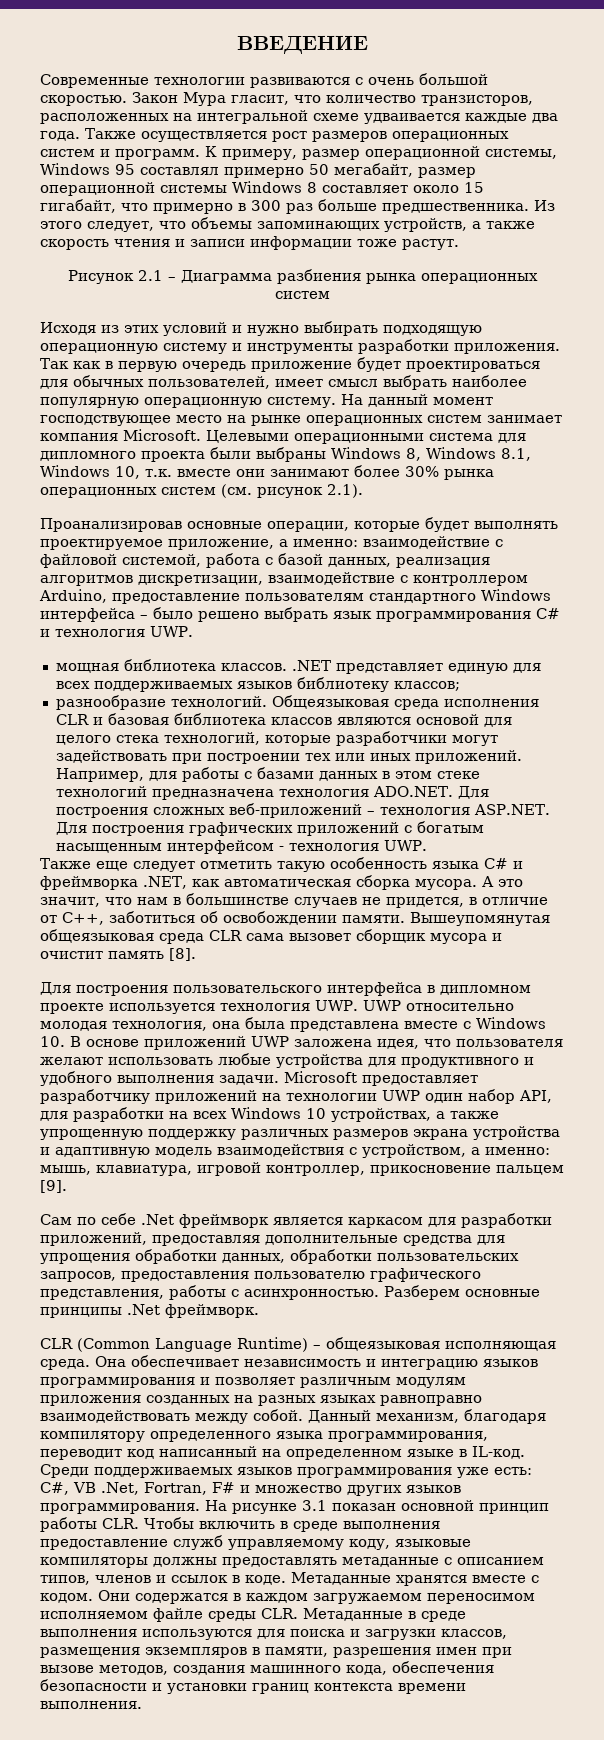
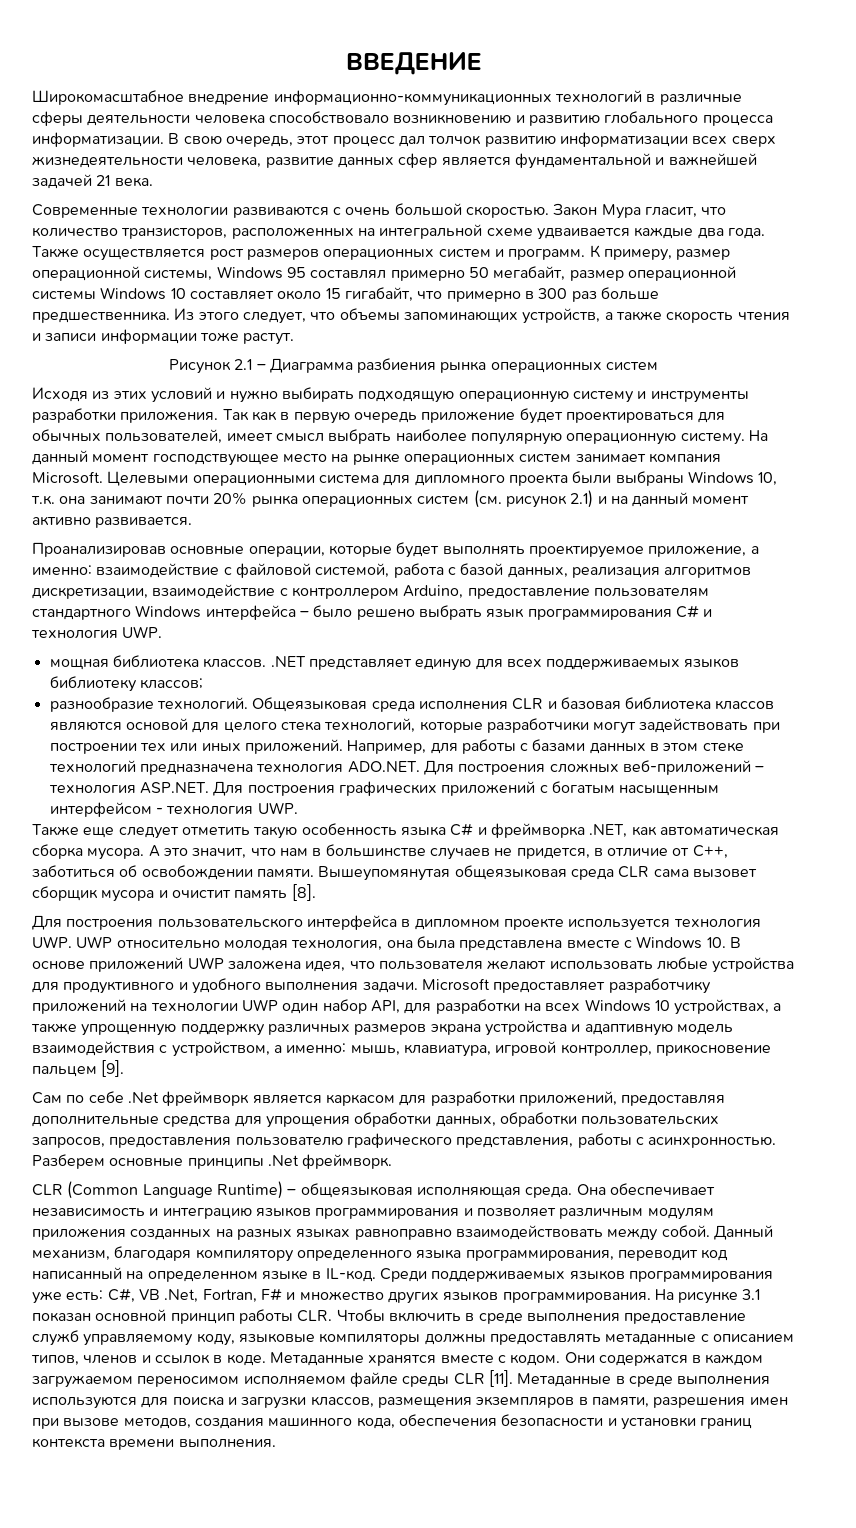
(368, 44) none -> [32,90,742,106] [32,111,773,126] [32,132,776,147] [32,153,757,169] [32,174,153,189] // Широкомасштабное внедрение информационно-коммуникационных технологий в различные сферы деятельности человека способствовало возникновению и развитию глобального процесса информатизации. В свою очередь, этот процесс дал толчок развитию информатизации всех сверх жизнедеятельности человека, развитие данных сфер является фундаментальной и важнейшей задачей 21 века.
[307,182,317,193] 8 -> [170,288,186,299] 10
[406,447,531,461] [40,465,439,479] 8, Windows 8.1, Windows 10, т.к. вместе они занимают более 30% -> [758,472,778,486] [31,492,248,505] 10, т.к. она занимают почти 20%
[327,484,363,498] 2.1). -> [570,490,750,508] [32,516,193,528] 2.1) и на данный момент активно развивается.
[261,1608,298,1619] CLR. -> [453,1370,513,1387] CLR [11].

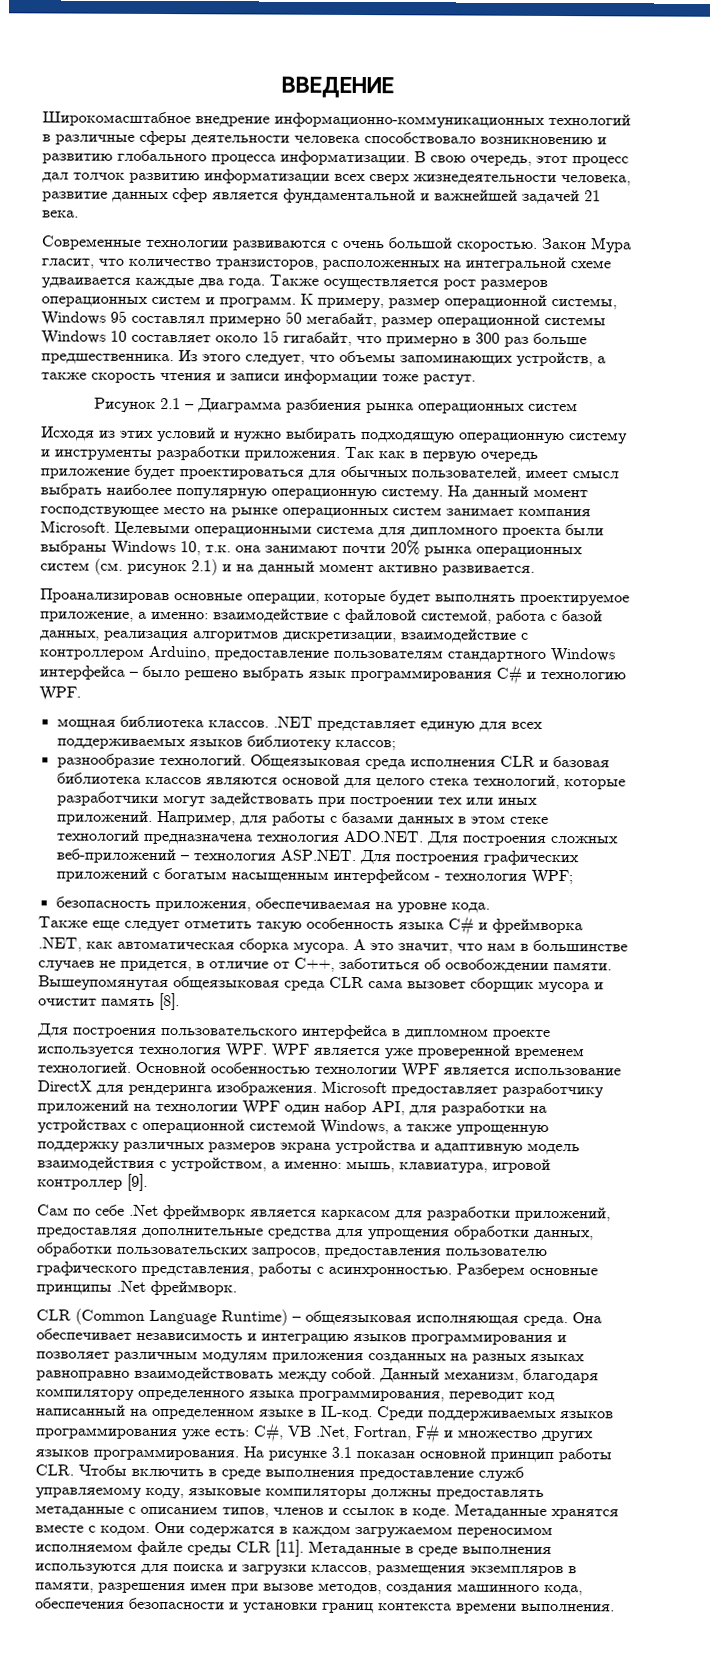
[31,626,163,639] технология UWP. -> [540,671,626,680] [39,686,81,701] технологию WPF.
[257,802,298,814] UWP. -> [530,869,573,885] [55,896,490,914] WPF; // безопасность приложения, обеспечиваемая на уровне кода.
[32,936,741,951] [32,957,795,973] [32,978,418,994] UWP. UWP относительно молодая технология, она была представлена вместе с Windows 10. В основе приложений UWP заложена идея, что пользователя желают использовать любые устройства для продуктивного и удобного выполнения задачи. -> [225,1043,584,1060] [37,1061,621,1078] [37,1080,317,1096] WPF. WPF является уже проверенной временем технологией. Основной особенностью технологии WPF является использование DirectX для рендеринга изображения.
[241,999,278,1011] UWP -> [242,1100,280,1115] WPF
[545,999,770,1015] всех Windows 10 устройствах, -> [37,1118,389,1135] устройствах с операционной системой Windows,
[560,1044,771,1056] [32,1066,97,1077] контроллер, прикосновение пальцем -> [37,1179,123,1190] контроллер

